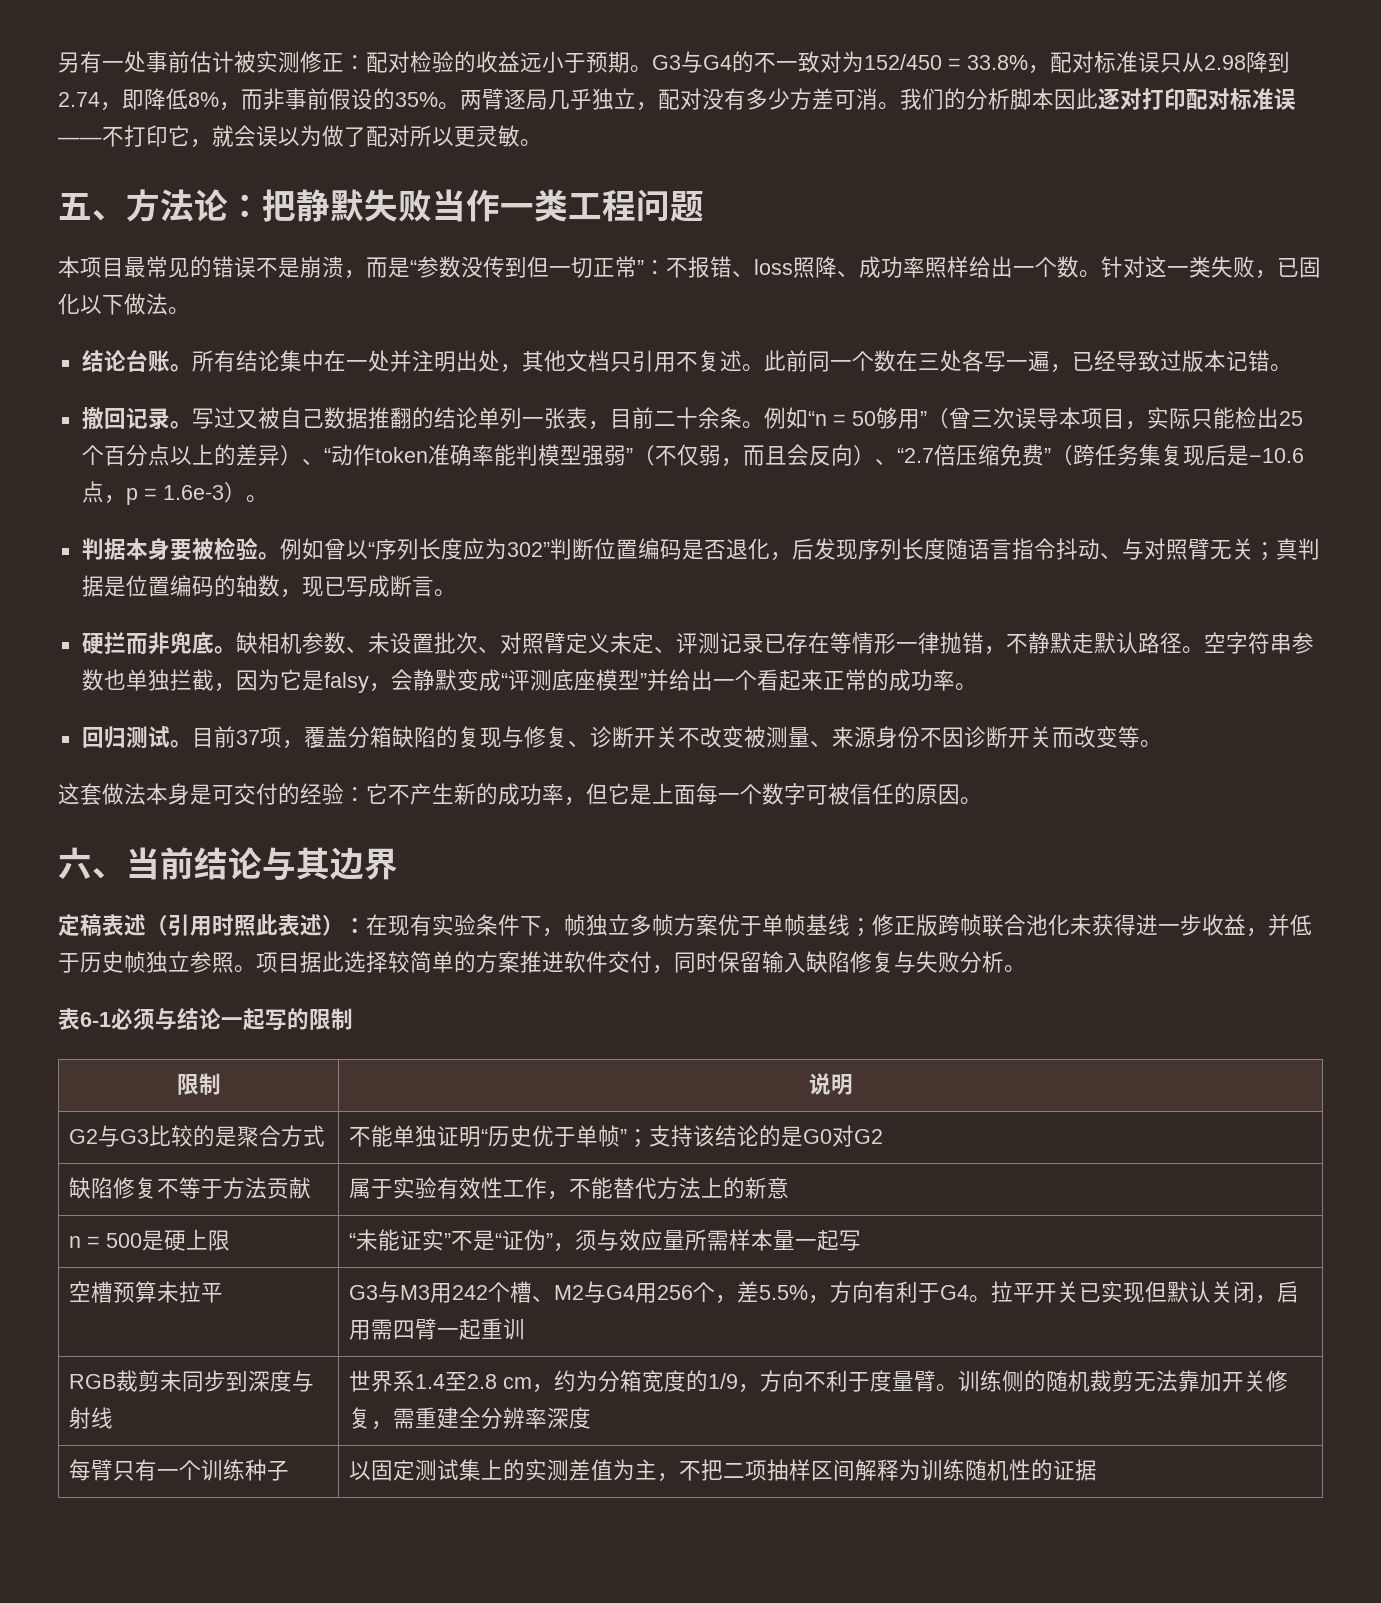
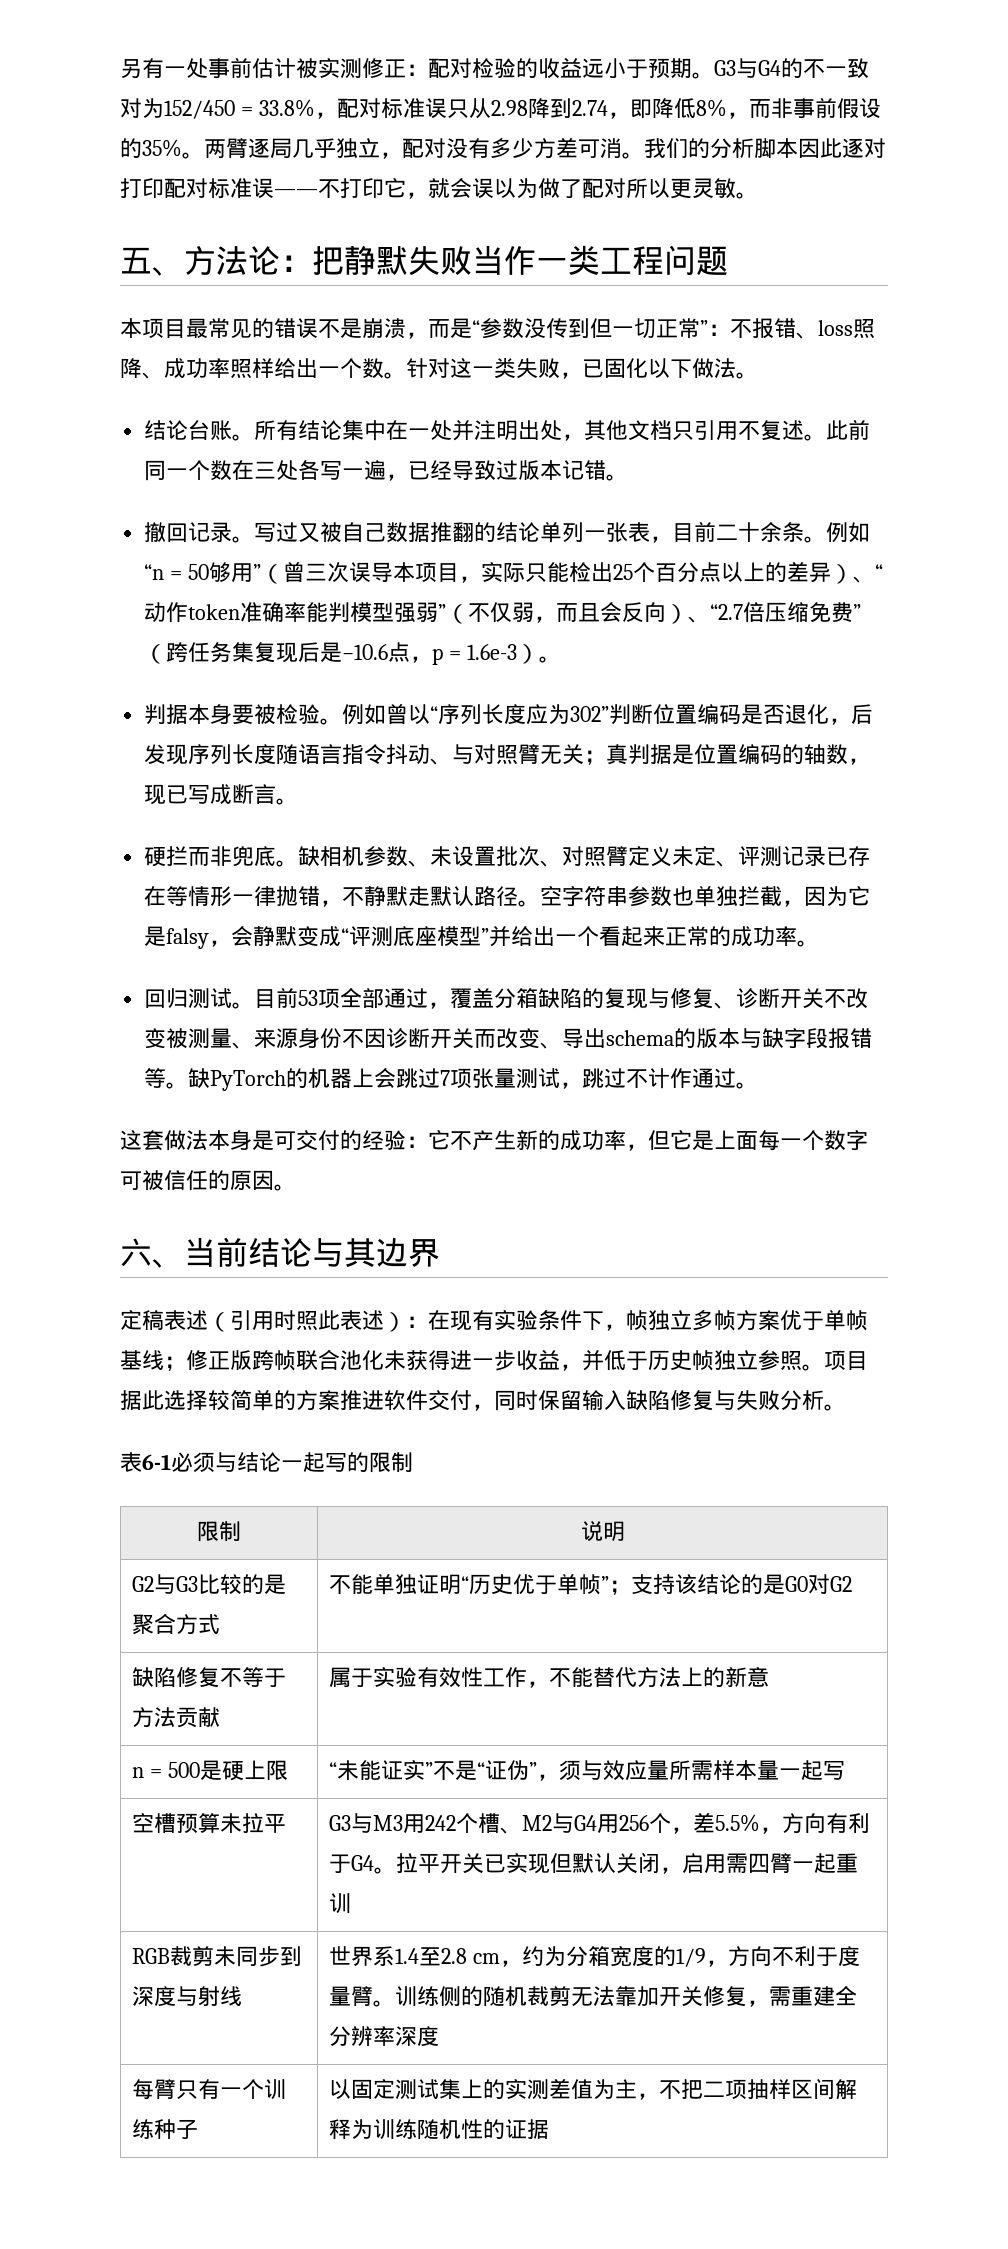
[235,727,282,748] 37项 -> [298,988,429,1008] 53项全部通过
[1117,726,1140,748] 等 -> [540,1028,873,1049] [144,1068,737,1091] 、导出schema的版本与缺字段报错等。缺PyTorch的机器上会跳过7项张量测试，跳过不计作通过

